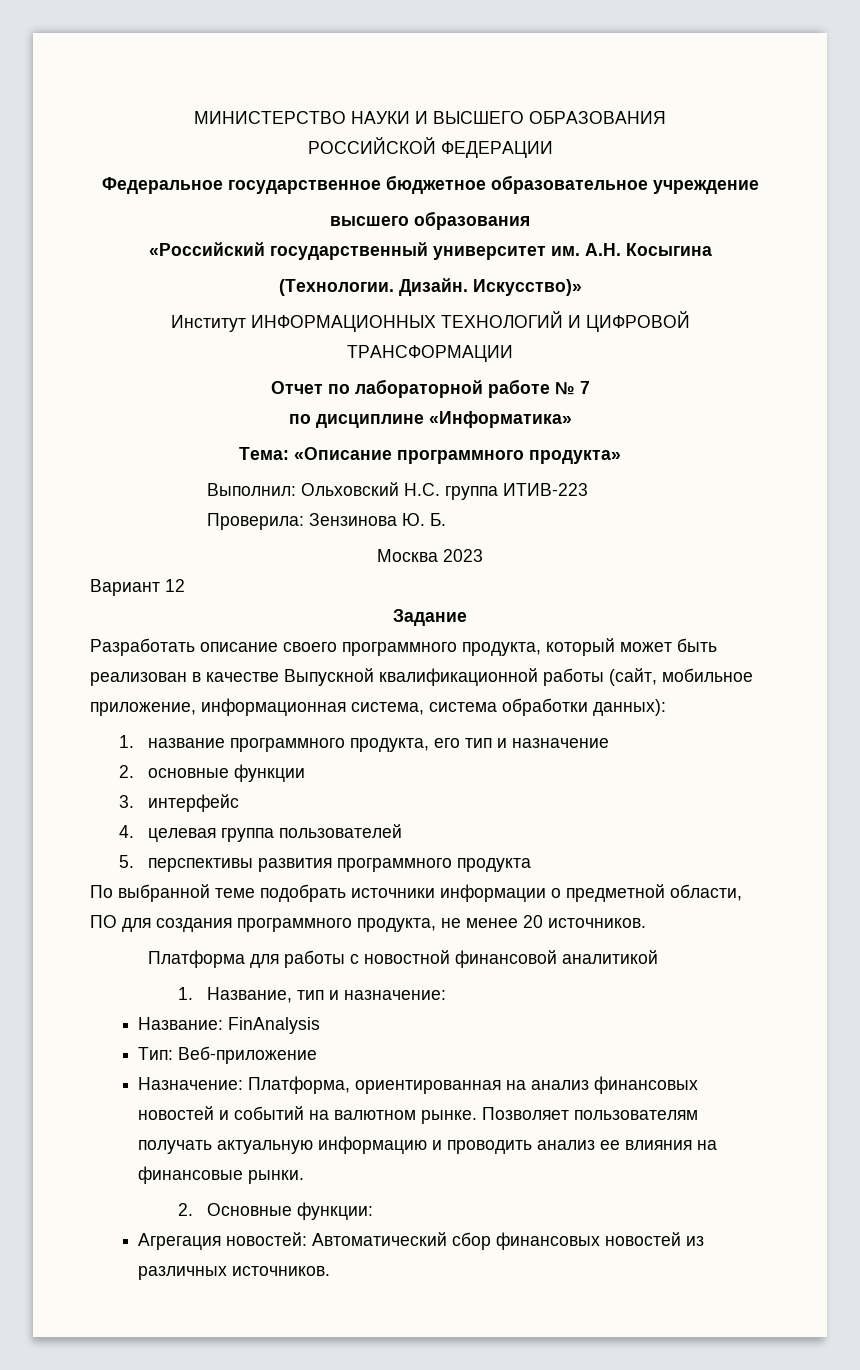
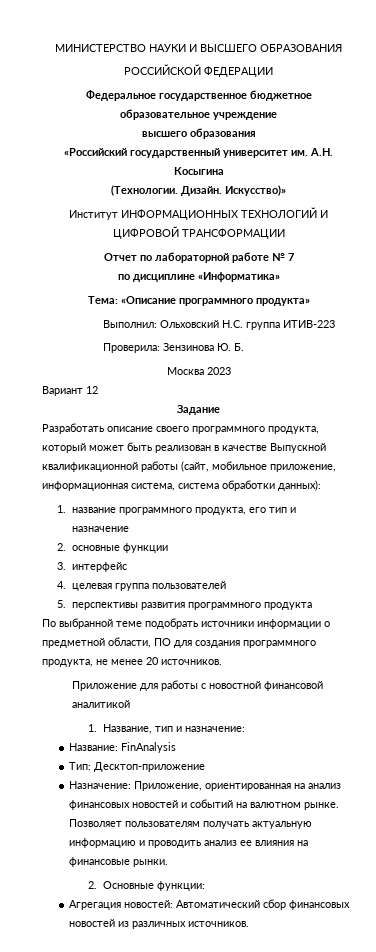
[148,950,246,968] Платформа -> [72,681,138,691] Приложение
[178,1046,318,1064] Веб-приложение -> [94,762,206,772] Десктоп-приложение
[248,1076,351,1094] Платформа, -> [134,781,203,791] Приложение,

